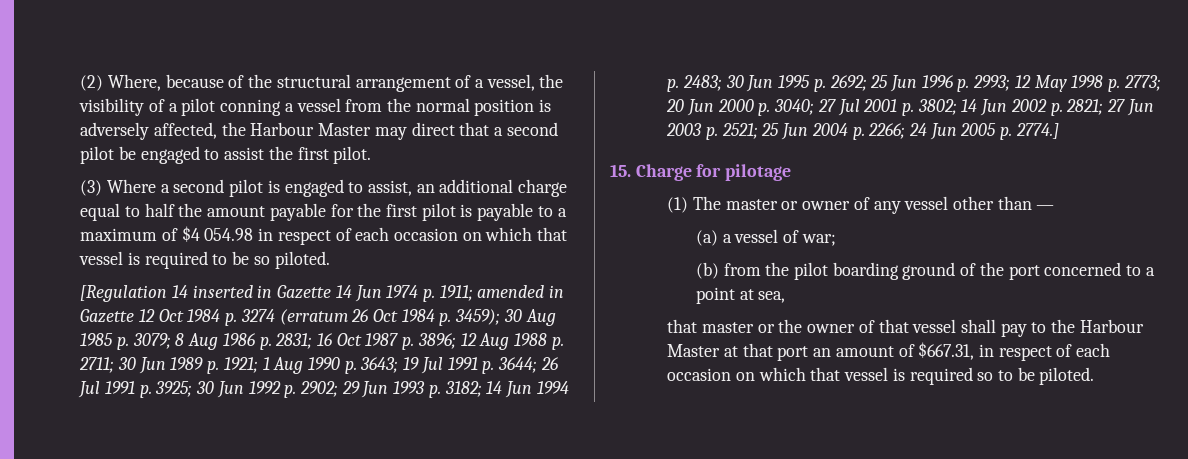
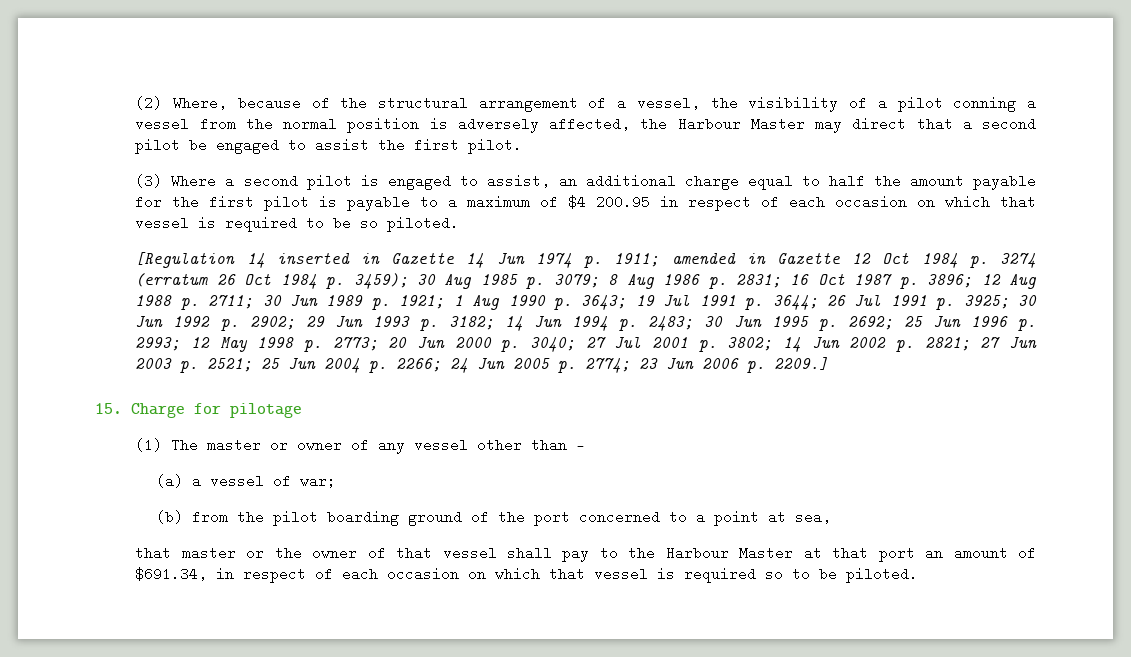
[204,228,254,241] 054.98 -> [596,195,651,209] 200.95
[1015,123,1059,139] 2774.] -> [585,357,829,373] 2774; 23 Jun 2006 p. 2209.]
[918,342,975,360] $667.31, -> [135,567,208,581] $691.34,

